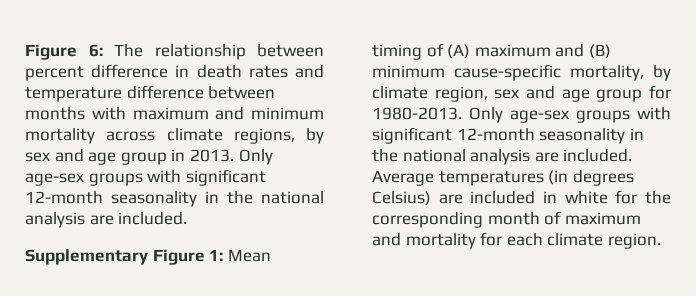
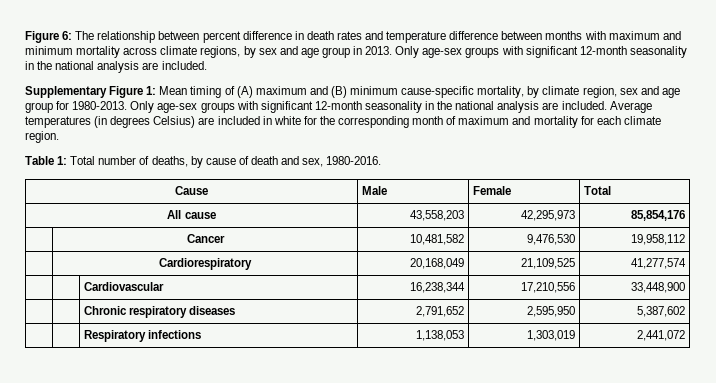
(661, 241) none -> [25,156,382,168] [175,186,208,195] [362,186,388,195] [473,186,512,195] [584,186,612,195] [167,210,216,219] [409,210,464,221] [520,210,575,221] [630,210,685,221] [186,234,225,243] [409,234,464,245] [526,234,575,245] [630,234,685,245] [159,258,252,270] [409,258,464,269] [520,258,575,269] [630,258,686,269] [84,282,165,291] [409,282,465,293] [520,282,575,293] [630,282,685,293] [84,306,236,318] [415,306,464,317] [526,306,575,317] [636,306,685,317] [84,330,202,342] [415,330,464,341] [526,330,575,341] [636,330,685,341] // Table 1: Total number of deaths, by cause of death and sex, 1980-2016. // Cause | Male | Female | Total // All cause | 43,558,203 | 42,295,973 | 85,854,176 // | Cancer | 10,481,582 | 9,476,530 | 19,958,112 // | Cardiorespiratory | 20,168,049 | 21,109,525 | 41,277,574 // | | Cardiovascular | 16,238,344 | 17,210,556 | 33,448,900 // | | Chronic respiratory diseases | 2,791,652 | 2,595,950 | 5,387,602 // | | Respiratory infections | 1,138,053 | 1,303,019 | 2,441,072

